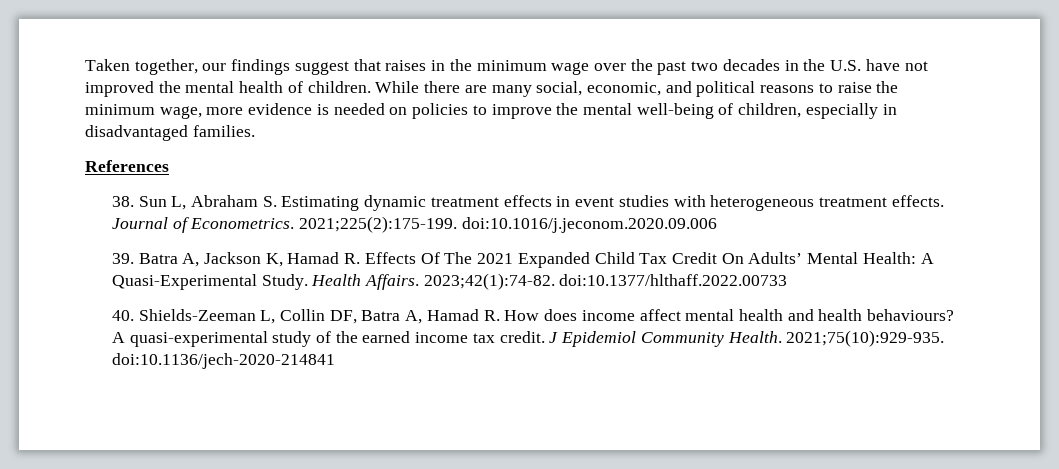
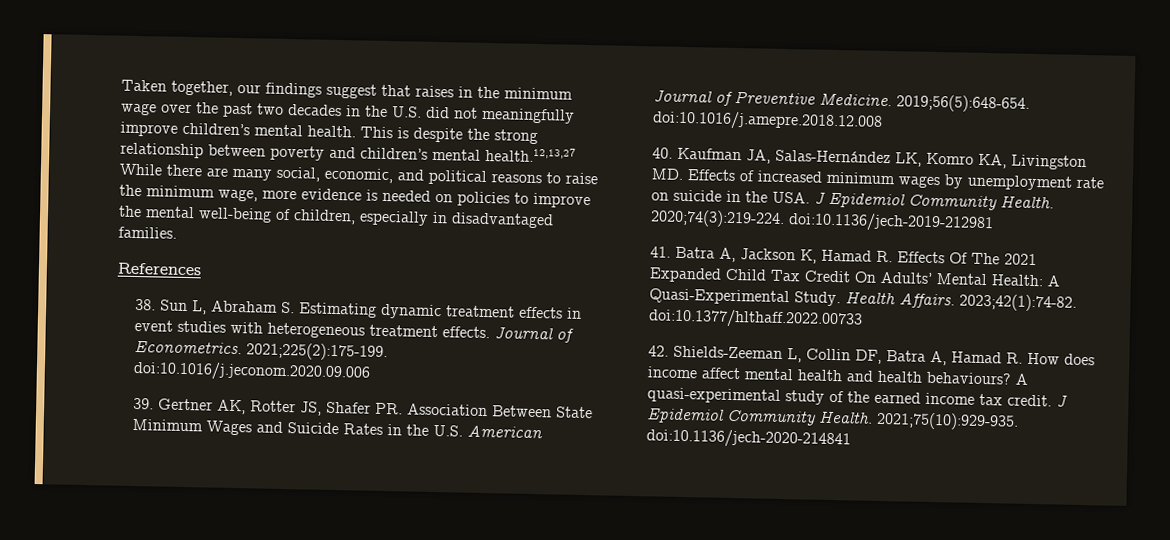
[865,59,928,71] [85,81,371,97] have not improved the mental health of children. -> [426,106,575,124] [120,121,538,145] [120,142,576,163] did not meaningfully improve children’s mental health. This is despite the strong relationship between poverty and children’s mental health.12,13,27
(134, 258) none -> [157,398,593,419] [131,418,543,439] [652,89,1030,113] [651,110,883,132] [651,147,1087,171] [650,168,1104,191] [650,189,1054,211] [649,209,994,234] [649,246,671,258] Gertner AK, Rotter JS, Shafer PR. Association Between State Minimum Wages and Suicide Rates in the U.S. American Journal of Preventive Medicine. 2019;56(5):648-654. doi:10.1016/j.amepre.2018.12.008 // 40. Kaufman JA, Salas-Hernández LK, Komro KA, Livingston MD. Effects of increased minimum wages by unemployment rate on suicide in the USA. J Epidemiol Community Health. 2020;74(3):219-224. doi:10.1136/jech-2019-212981 // 41.
[111,310,134,321] 40. -> [647,345,669,357] 42.

